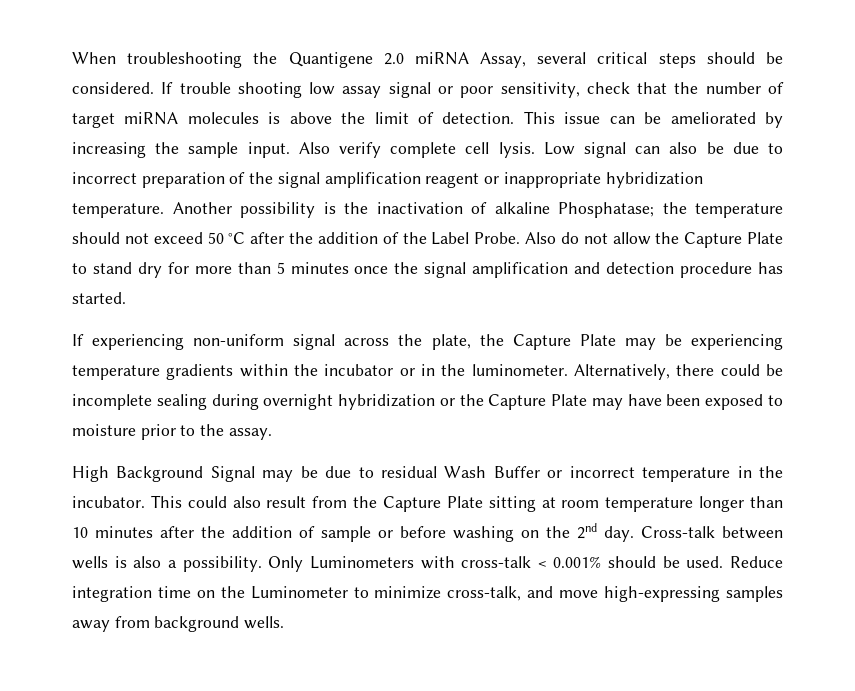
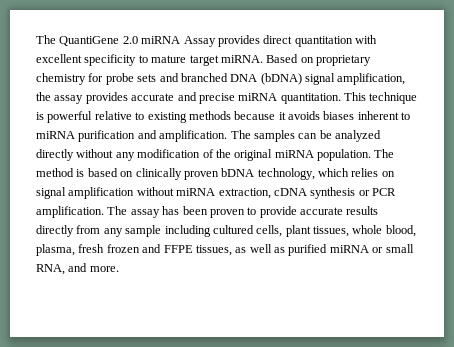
[72,52,783,68] [72,82,785,98] [72,111,784,128] [72,142,784,158] [72,172,703,188] [72,202,783,218] [72,232,783,248] [72,262,783,278] [72,292,126,304] [72,334,783,350] [72,364,784,380] [72,394,783,410] [72,424,272,440] [72,466,784,482] [72,495,783,512] [72,523,783,542] [72,556,783,572] [72,586,783,602] [72,616,285,632] When troubleshooting the Quantigene 2.0 miRNA Assay, several critical steps should be considered. If trouble shooting low assay signal or poor sensitivity, check that the number of target miRNA molecules is above the limit of detection. This issue can be ameliorated by increasing the sample input. Also verify complete cell lysis. Low signal can also be due to incorrect preparation of the signal amplification reagent or inappropriate hybridization temperature. Another possibility is the inactivation of alkaline Phosphatase; the temperature should not exceed 50 °C after the addition of the Label Probe. Also do not allow the Capture Plate to stand dry for more than 5 minutes once the signal amplification and detection procedure has started. // If experiencing non-uniform signal across the plate, the Capture Plate may be experiencing temperature gradients within the incubator or in the luminometer. Alternatively, there could be incomplete sealing during overnight hybridization or the Capture Plate may have been exposed to moisture prior to the assay. // High Background Signal may be due to residual Wash Buffer or incorrect temperature in the incubator. This could also result from the Capture Plate sitting at room temperature longer than 10 minutes after the addition of sample or before washing on the 2nd day. Cross-talk between wells is also a possibility. Only Luminometers with cross-talk < 0.001% should be used. Reduce integration time on the Luminometer to minimize cross-talk, and move high-expressing samples away from background wells. -> [36,35,377,47] [36,54,371,66] [36,73,406,85] [36,92,418,104] [36,111,411,123] [36,130,381,142] [36,149,395,161] [36,168,395,180] [36,187,396,199] [36,206,379,218] [36,225,416,237] [36,244,414,256] [36,263,119,275] The QuantiGene 2.0 miRNA Assay provides direct quantitation with excellent specificity to mature target miRNA. Based on proprietary chemistry for probe sets and branched DNA (bDNA) signal amplification, the assay provides accurate and precise miRNA quantitation. This technique is powerful relative to existing methods because it avoids biases inherent to miRNA purification and amplification. The samples can be analyzed directly without any modification of the original miRNA population. The method is based on clinically proven bDNA technology, which relies on signal amplification without miRNA extraction, cDNA synthesis or PCR amplification. The assay has been proven to provide accurate results directly from any sample including cultured cells, plant tissues, whole blood, plasma, fresh frozen and FFPE tissues, as well as purified miRNA or small RNA, and more.

